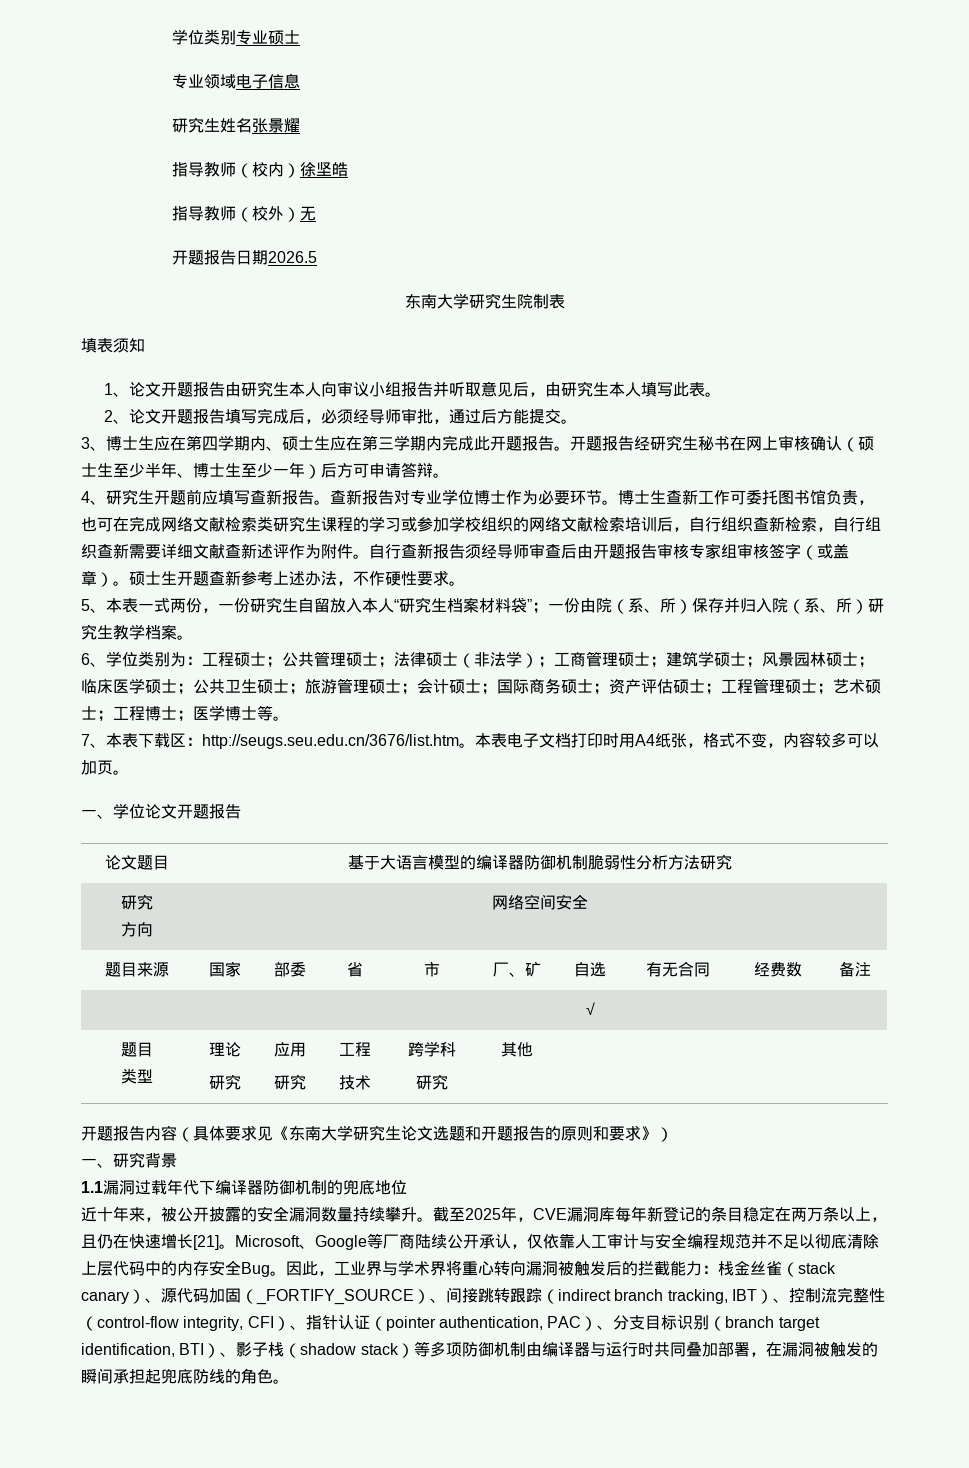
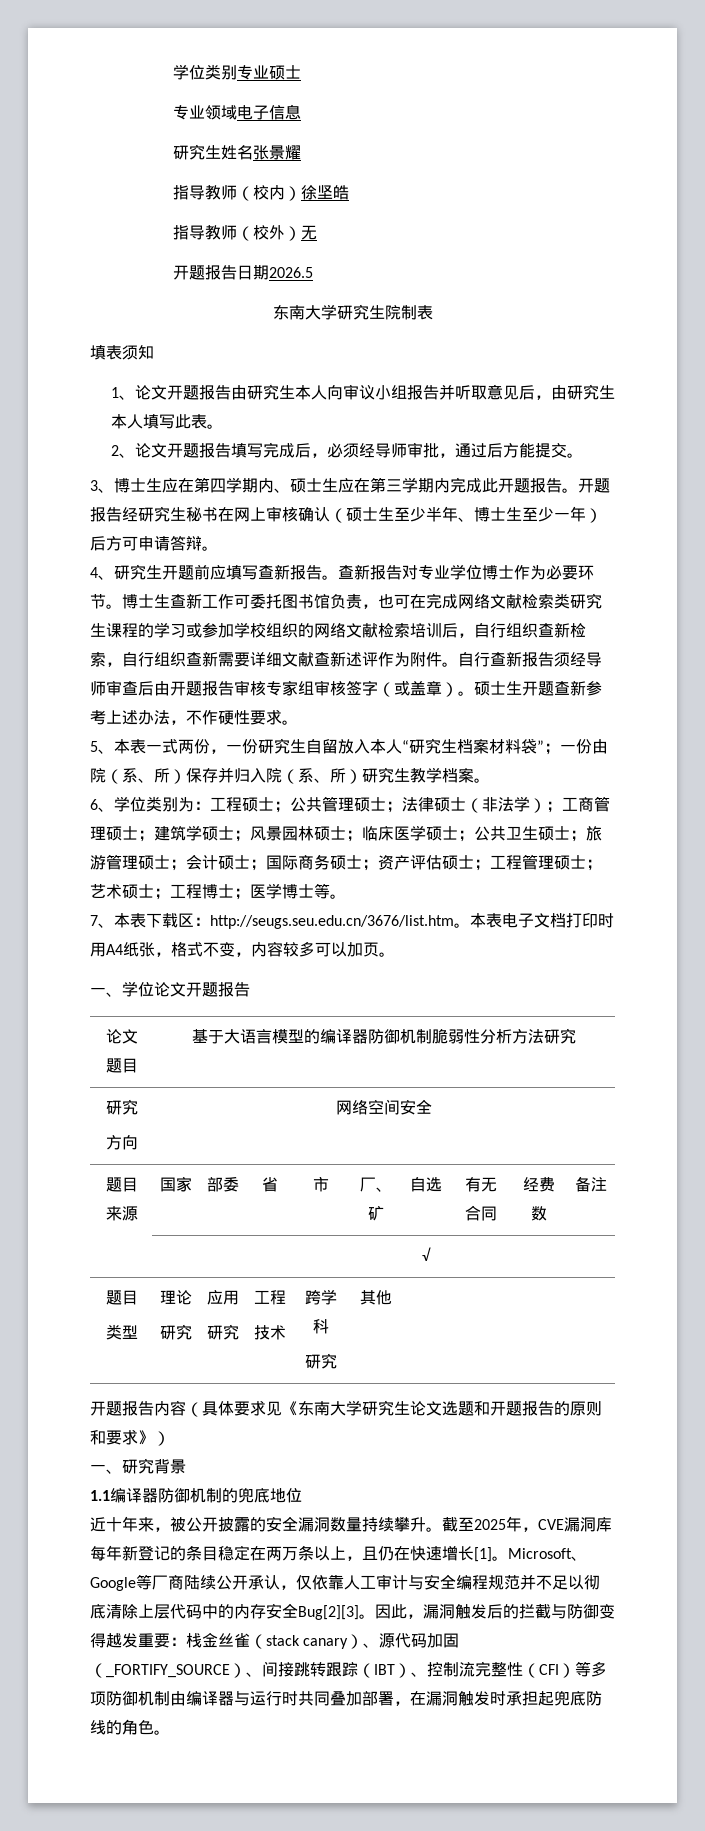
[103,1179,215,1195] 漏洞过载年代下 -> (110, 1495) none
[193,1235,219,1250] [21] -> [474,1547,492,1562] [1]
[241,1262,270,1277] Bug -> [298,1605,359,1620] Bug[2][3]
[334,1260,702,1276] 工业界与学术界将重心转向漏洞被触发后的拦截能力 -> [423,1604,615,1619] [90,1633,170,1648] 漏洞触发后的拦截与防御变得越发重要
[558,1289,728,1304] indirect branch tracking, -> (374, 1670) none
[97,1315,820,1331] [81,1342,399,1358] control-flow integrity, CFI）、指针认证（pointer authentication, PAC）、分支目标识别（branch target identification, BTI）、影子栈（shadow stack -> [539,1664,559,1675] CFI
[813,1342,878,1357] [81,1368,113,1384] 被触发的瞬间 -> [458,1691,506,1706] 触发时

